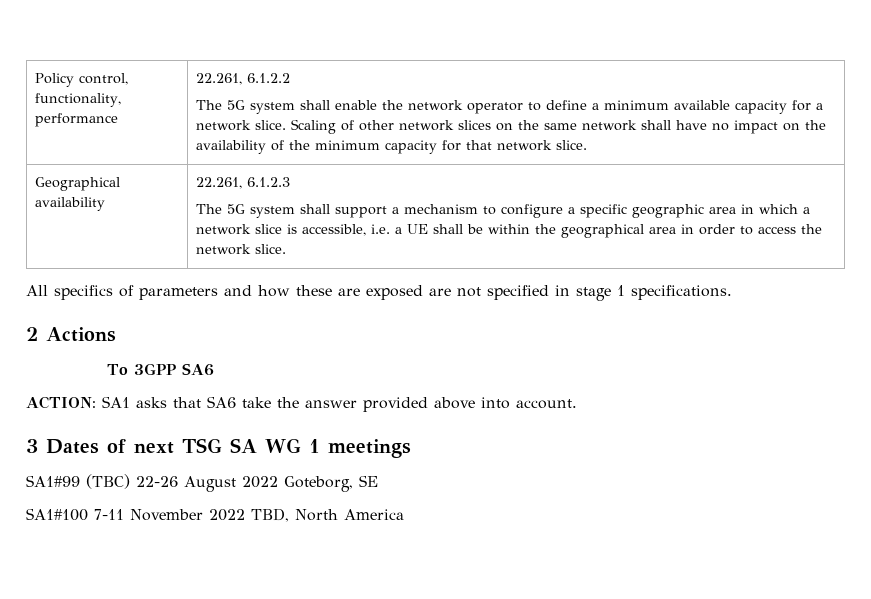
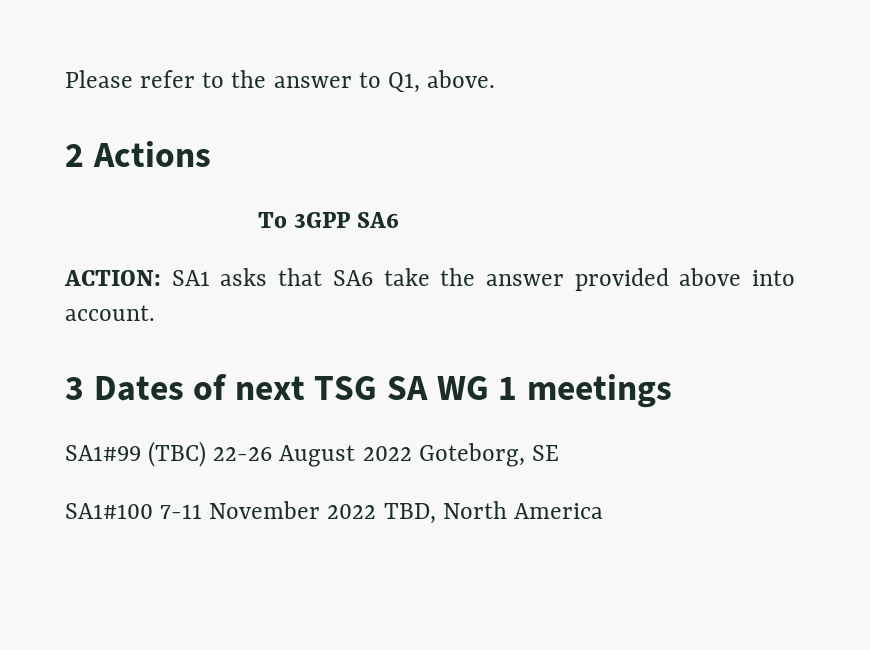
[34,73,128,87] [34,93,121,107] [34,113,118,127] [195,73,290,85] [195,100,823,114] [195,119,826,134] [195,140,587,154] [34,177,120,191] [34,197,105,211] [195,177,290,189] [195,204,810,218] [195,224,822,238] [195,244,286,255] [26,285,732,301] Policy control, functionality, performance | 22.261, 6.1.2.2 // The 5G system shall enable the network operator to define a minimum available capacity for a network slice. Scaling of other network slices on the same network shall have no impact on the availability of the minimum capacity for that network slice. // Geographical availability | 22.261, 6.1.2.3 // The 5G system shall support a mechanism to configure a specific geographic area in which a network slice is accessible, i.e. a UE shall be within the geographical area in order to access the network slice. // All specifics of parameters and how these are exposed are not specified in stage 1 specifications. -> [65,70,496,93] Please refer to the answer to Q1, above.

